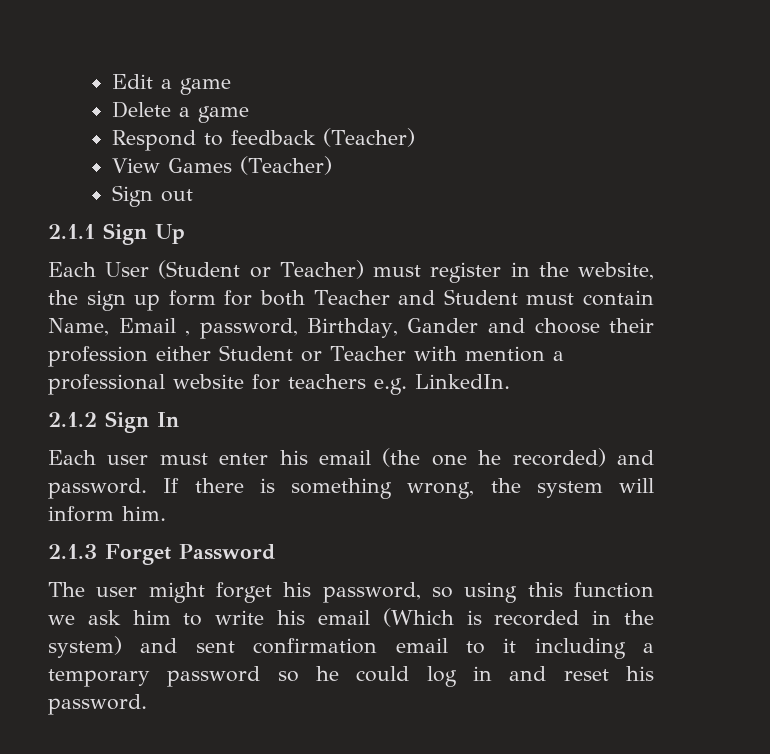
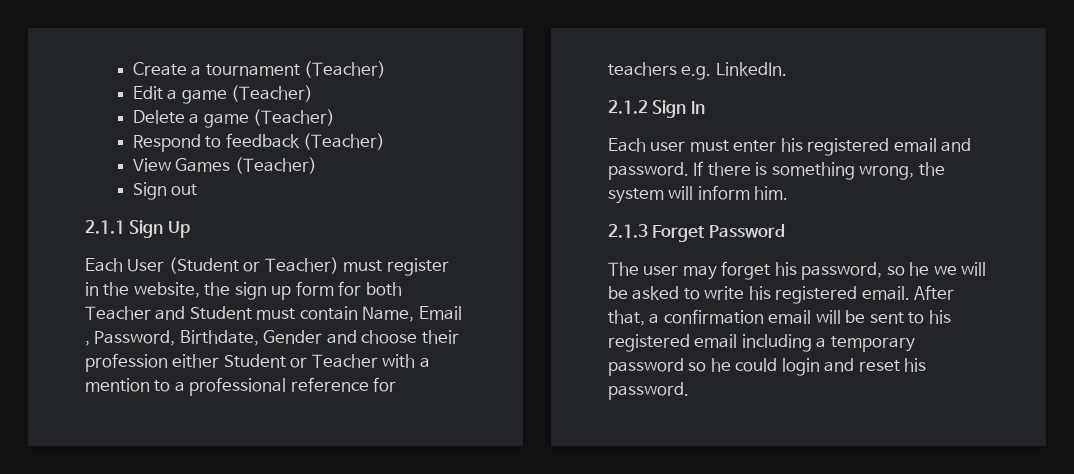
(111, 81) none -> [132,61,387,78] Create a tournament (Teacher) //
(231, 86) none -> [231,85,314,102] (Teacher)
(249, 114) none -> [253,109,336,126] (Teacher)
[199,318,479,339] password, Birthday, Gander -> [94,330,323,346] Password, Birthdate, Gender
[464,346,545,362] mention -> [419,357,430,368] [85,378,171,392] a mention to
[173,374,244,389] website -> [290,377,369,392] reference
[319,448,606,467] email (the one he recorded) -> [807,138,937,156] registered email
[148,582,205,603] might -> [682,265,717,280] may
[464,582,654,603] [48,608,654,627] [48,636,517,658] using this function we ask him to write his email (Which is recorded in the system) and sent confirmation email to it -> [909,262,987,276] [608,285,955,304] [608,309,951,326] [608,334,738,352] he we will be asked to write his registered email. After that, a confirmation email will be sent to his registered email
[426,666,492,687] log in -> [781,358,820,376] login

